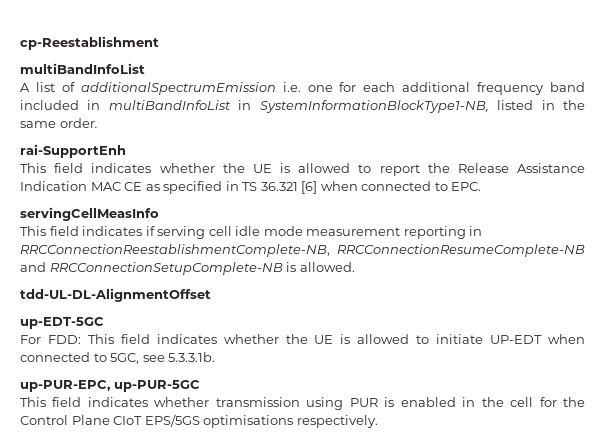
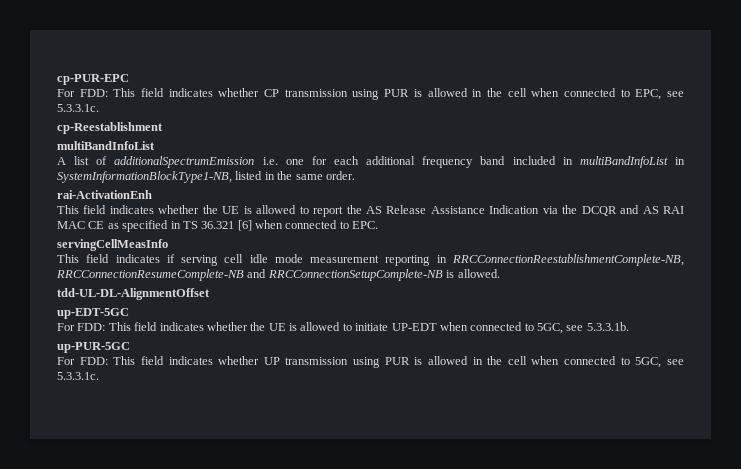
(20, 43) none -> [57,74,129,85] [57,88,684,100] [57,104,99,112] cp-PUR-EPC // For FDD: This field indicates whether CP transmission using PUR is allowed in the cell when connected to EPC, see 5.3.3.1c. //
[20,144,126,158] rai-SupportEnh -> [57,190,152,199] rai-ActivationEnh
(450, 168) none -> [365,206,382,214] AS
(87, 186) none -> [542,205,684,216] via the DCQR and AS RAI
[20,380,110,392] up-PUR-EPC, -> (629, 326) none
[20,397,585,410] [20,414,378,428] This field indicates whether transmission using PUR is enabled in the cell for the Control Plane CIoT EPS/5GS optimisations respectively. -> [57,356,685,368] [57,372,99,380] For FDD: This field indicates whether UP transmission using PUR is allowed in the cell when connected to 5GC, see 5.3.3.1c.

